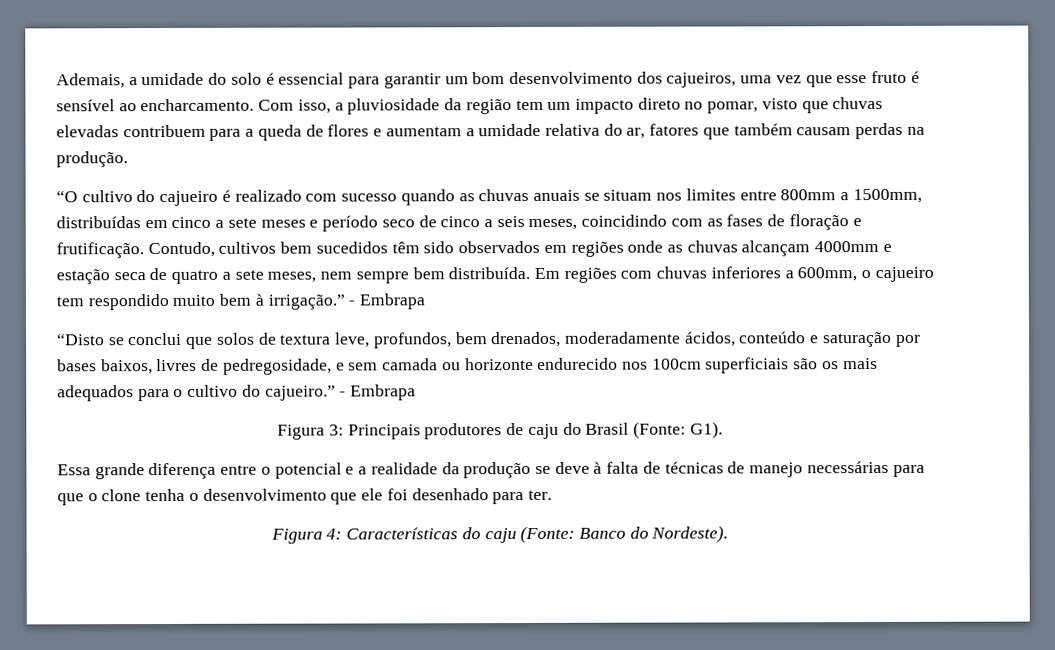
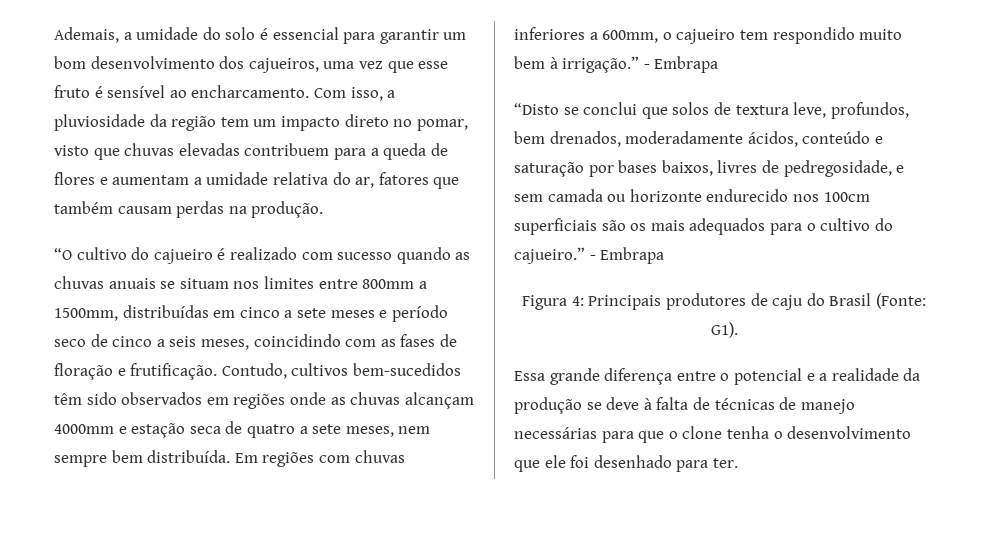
[280,241,388,254] bem sucedidos -> [352,363,461,376] bem-sucedidos
[328,424,344,436] 3: -> [571,296,584,306] 4:
[270,525,729,544] // Figura 4: Características do caju (Fonte: Banco do Nordeste). -> (738, 463) none

